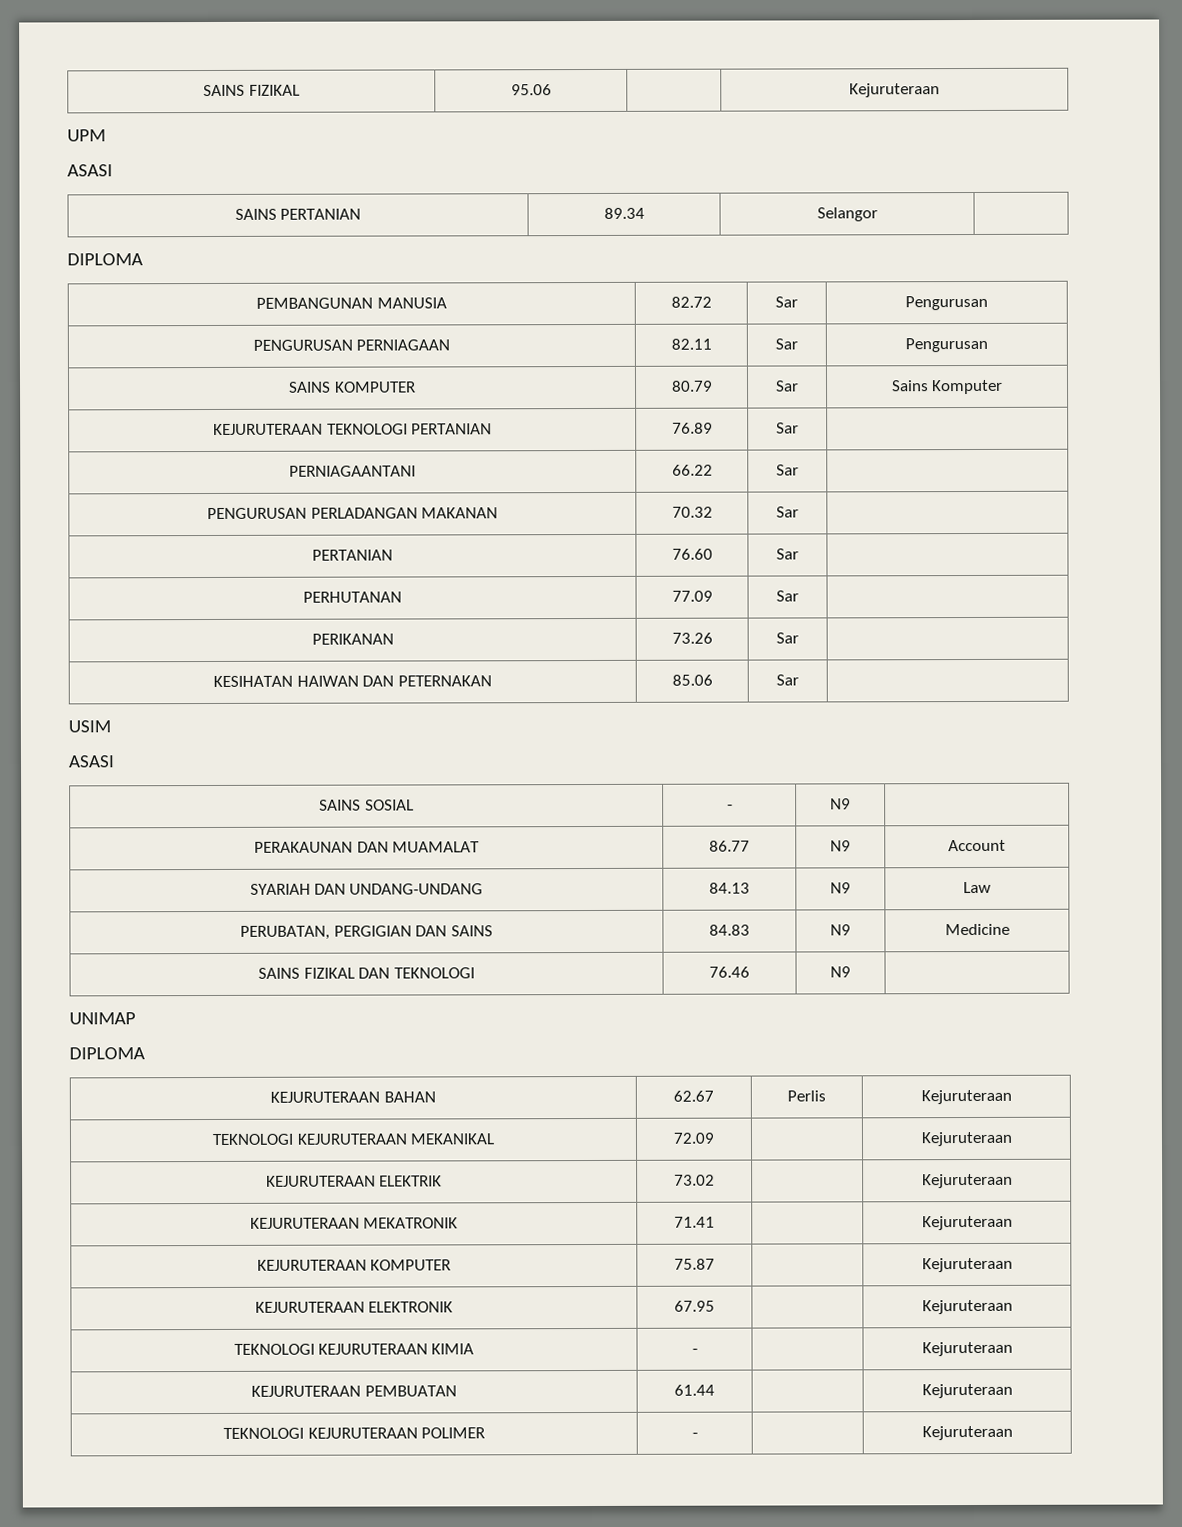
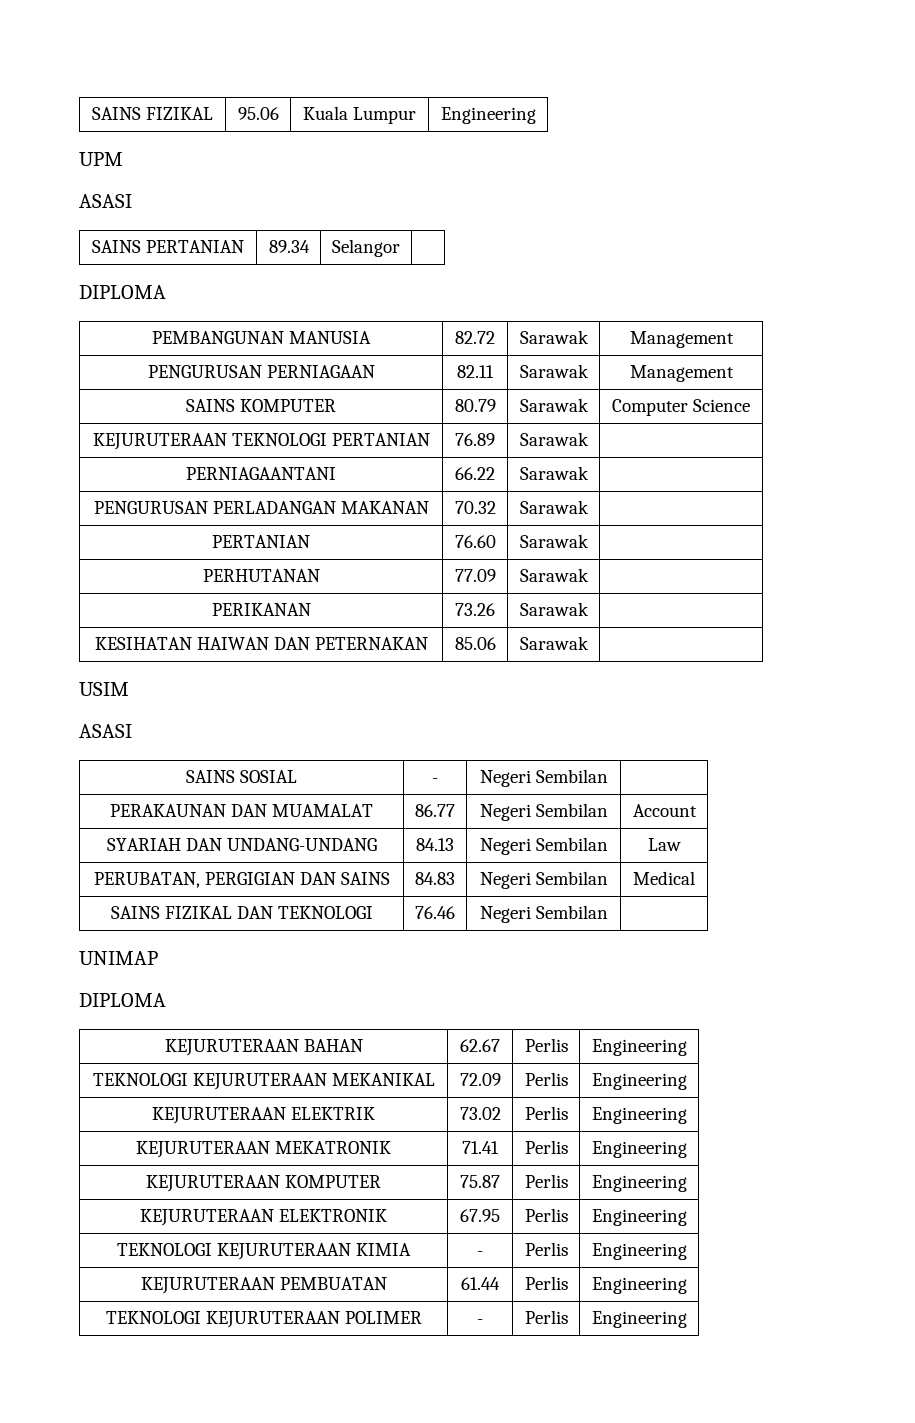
[849,83,940,98] | Kejuruteraan -> [303,106,416,124] [440,107,536,124] Kuala Lumpur | Engineering
[775,296,798,308] [905,295,988,311] Sar | Pengurusan -> [519,330,589,344] [629,331,734,348] Sarawak | Management
[775,338,798,350] [905,337,988,353] Sar | Pengurusan -> [519,364,589,378] [629,365,734,382] Sarawak | Management
[775,380,799,392] [890,379,1004,395] Sar | Sains Komputer -> [519,398,589,412] [612,399,750,416] Sarawak | Computer Science
[776,422,799,434] Sar -> [519,432,589,446] Sarawak
[776,464,799,476] Sar -> [519,466,589,480] Sarawak
[776,506,799,518] Sar -> [519,500,589,514] Sarawak
[776,548,799,560] Sar -> [519,534,589,548] Sarawak
[776,590,799,602] Sar -> [519,568,589,582] Sarawak
[776,632,799,644] Sar -> [519,602,589,616] Sarawak
[776,674,799,686] Sar -> [519,636,589,650] Sarawak
[830,798,851,810] N9 -> [479,769,608,787] Negeri Sembilan
[830,840,851,852] N9 -> [479,803,608,821] Negeri Sembilan
[830,882,851,894] N9 -> [479,837,608,855] Negeri Sembilan
[830,924,851,936] [944,923,1010,936] N9 | Medicine -> [479,871,608,889] [633,871,695,885] Negeri Sembilan | Medical
[830,966,851,978] N9 -> [479,905,608,923] Negeri Sembilan
[920,1089,1012,1105] Kejuruteraan -> [591,1039,687,1056] Engineering
[920,1131,1013,1147] | Kejuruteraan -> [524,1072,568,1086] [591,1073,687,1090] Perlis | Engineering
[921,1173,1013,1189] | Kejuruteraan -> [524,1106,568,1120] [591,1107,687,1124] Perlis | Engineering
[921,1215,1013,1231] | Kejuruteraan -> [524,1140,568,1154] [591,1141,687,1158] Perlis | Engineering
[921,1257,1013,1273] | Kejuruteraan -> [524,1174,568,1188] [591,1175,687,1192] Perlis | Engineering
[921,1299,1013,1315] | Kejuruteraan -> [524,1208,568,1222] [591,1209,687,1226] Perlis | Engineering
[921,1341,1013,1357] | Kejuruteraan -> [524,1242,568,1256] [591,1243,687,1260] Perlis | Engineering
[921,1383,1013,1399] | Kejuruteraan -> [524,1276,568,1290] [591,1277,687,1294] Perlis | Engineering
[921,1425,1013,1441] | Kejuruteraan -> [524,1310,568,1324] [591,1311,687,1328] Perlis | Engineering

